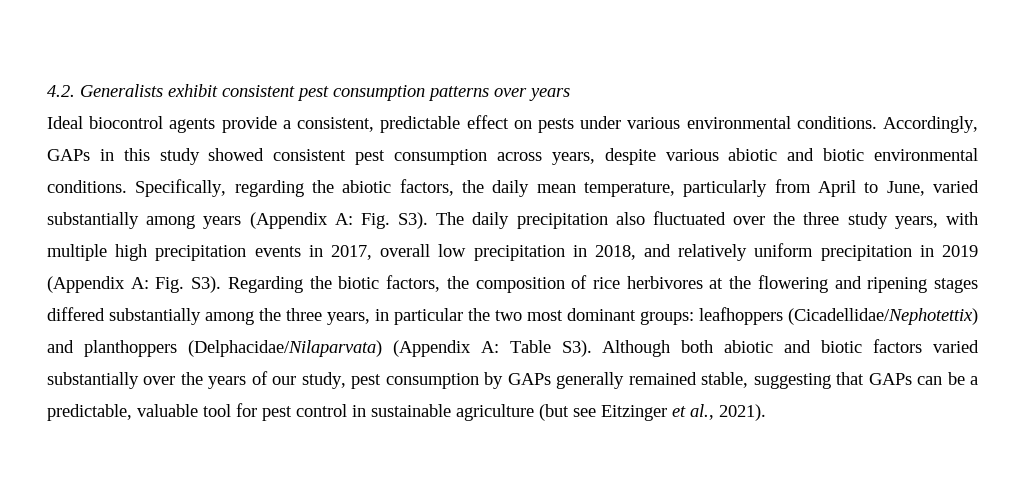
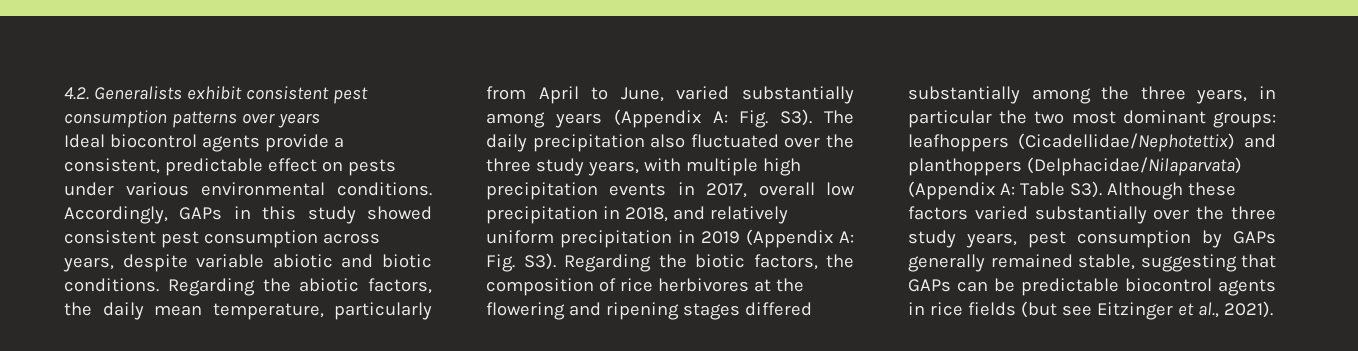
[665,148,979,161] [47,179,304,197] various abiotic and biotic environmental conditions. Specifically, regarding -> [196,254,432,268] [64,278,255,296] variable abiotic and biotic conditions. Regarding
[681,340,863,353] both abiotic and biotic -> [1187,182,1236,196] these
[208,371,346,389] years of our study, -> [1231,206,1276,220] [908,230,1017,248] three study years,
[970,376,979,385] [47,403,534,421] a predictable, valuable tool for pest control in sustainable agriculture -> [1021,278,1276,296] [908,302,1016,316] predictable biocontrol agents in rice fields

